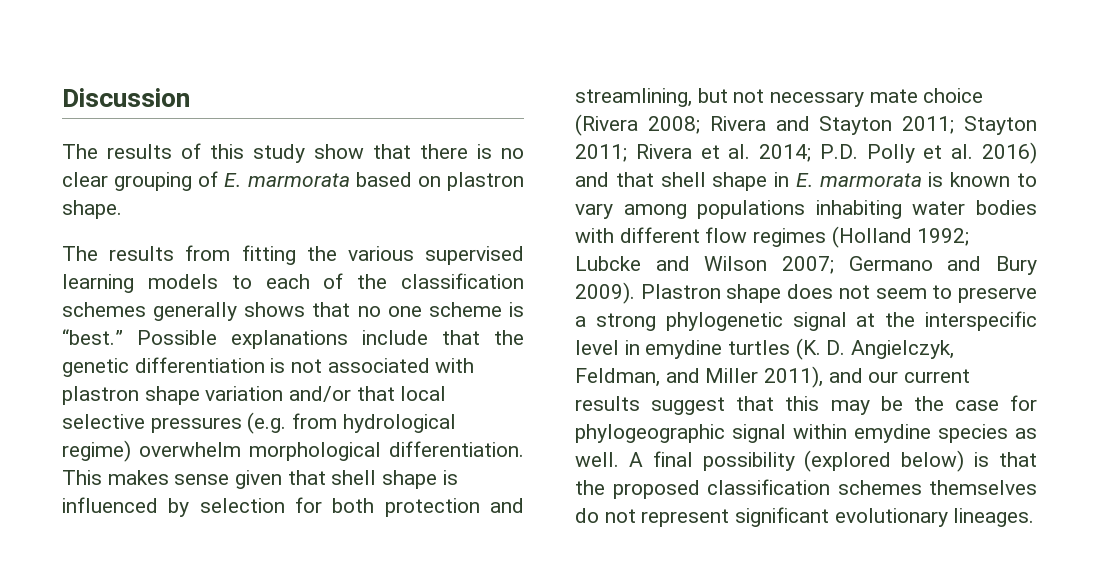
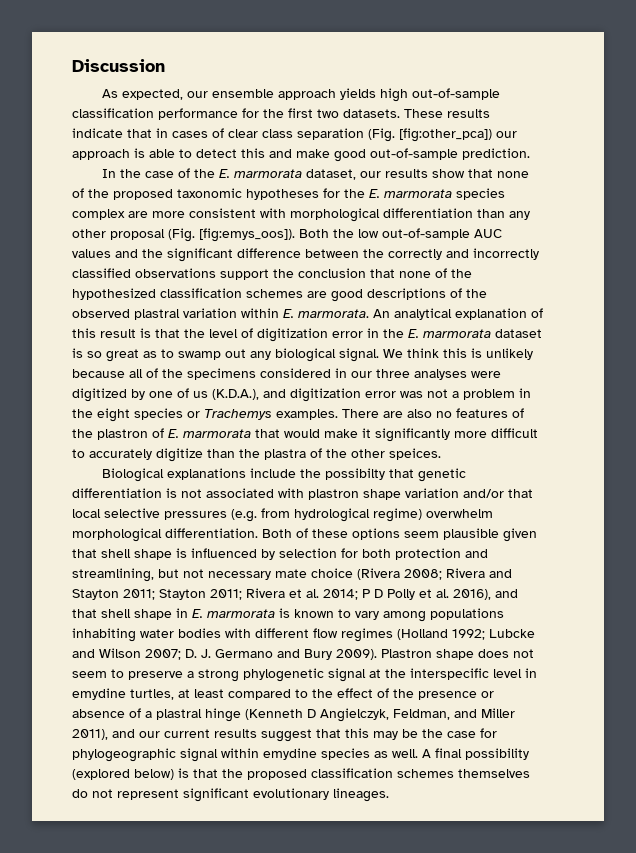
[62,143,524,163] [62,171,524,191] [62,200,122,219] [62,245,524,265] [62,273,524,293] [62,302,525,321] [62,329,524,349] The results of this study show that there is no clear grouping of E. marmorata based on plastron shape. // The results from fitting the various supervised learning models to each of the classification schemes generally shows that no one scheme is “best.” Possible explanations include that the -> [102,88,501,102] [72,108,490,120] [72,128,517,142] [72,148,530,162] [102,168,530,180] [72,188,505,200] [72,208,530,222] [72,228,502,242] [72,248,539,262] [72,268,472,280] [72,288,487,302] [72,308,543,320] [72,328,542,342] [72,348,533,362] [72,368,501,380] [72,388,531,402] [72,408,524,422] [72,428,538,442] [72,448,441,462] [102,468,415,482] As expected, our ensemble approach yields high out-of-sample classification performance for the first two datasets. These results indicate that in cases of clear class separation (Fig. [fig:other_pca]) our approach is able to detect this and make good out-of-sample prediction. // In the case of the E. marmorata dataset, our results show that none of the proposed taxonomic hypotheses for the E. marmorata species complex are more consistent with morphological differentiation than any other proposal (Fig. [fig:emys_oos]). Both the low out-of-sample AUC values and the significant difference between the correctly and incorrectly classified observations support the conclusion that none of the hypothesized classification schemes are good descriptions of the observed plastral variation within E. marmorata. An analytical explanation of this result is that the level of digitization error in the E. marmorata dataset is so great as to swamp out any biological signal. We think this is unlikely because all of the specimens considered in our three analyses were digitized by one of us (K.D.A.), and digitization error was not a problem in the eight species or Trachemys examples. There are also no features of the plastron of E. marmorata that would make it significantly more difficult to accurately digitize than the plastra of the other speices. // Biological explanations include the possibilty that
[62,470,230,485] This makes sense -> [262,528,499,540] Both of these options seem plausible
[819,144,858,159] P.D. -> [362,589,383,598] P D
[982,142,1037,164] 2016) -> [453,589,491,600] 2016),
(834, 265) none -> [185,649,211,658] D. J.
[728,338,846,360] turtles (K. D. -> [130,688,494,700] [72,708,316,722] turtles, at least compared to the effect of the presence or absence of a plastral hinge (Kenneth D

